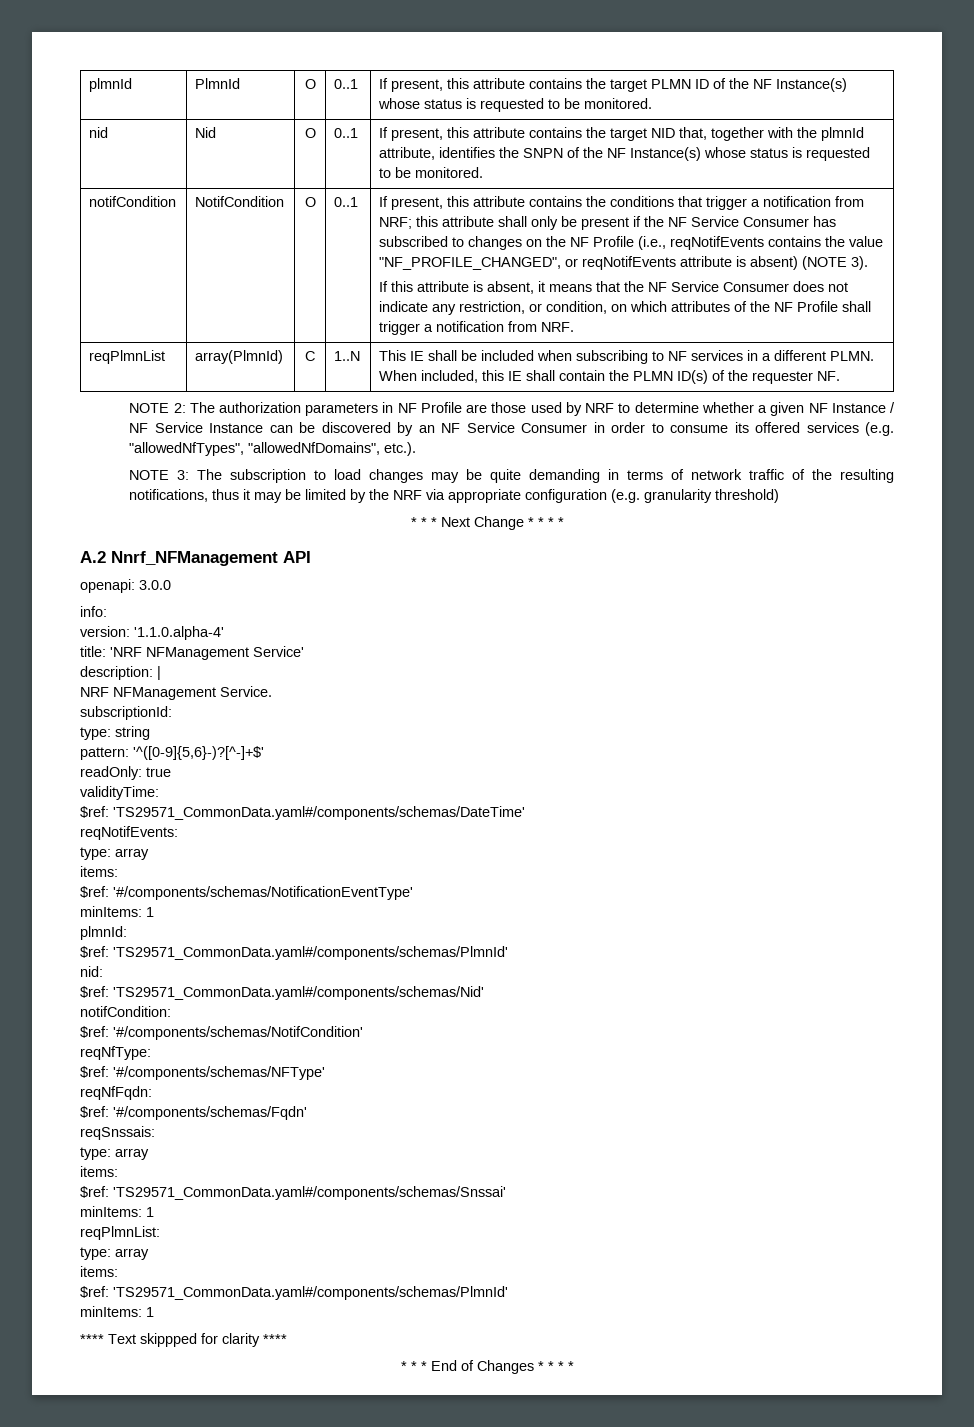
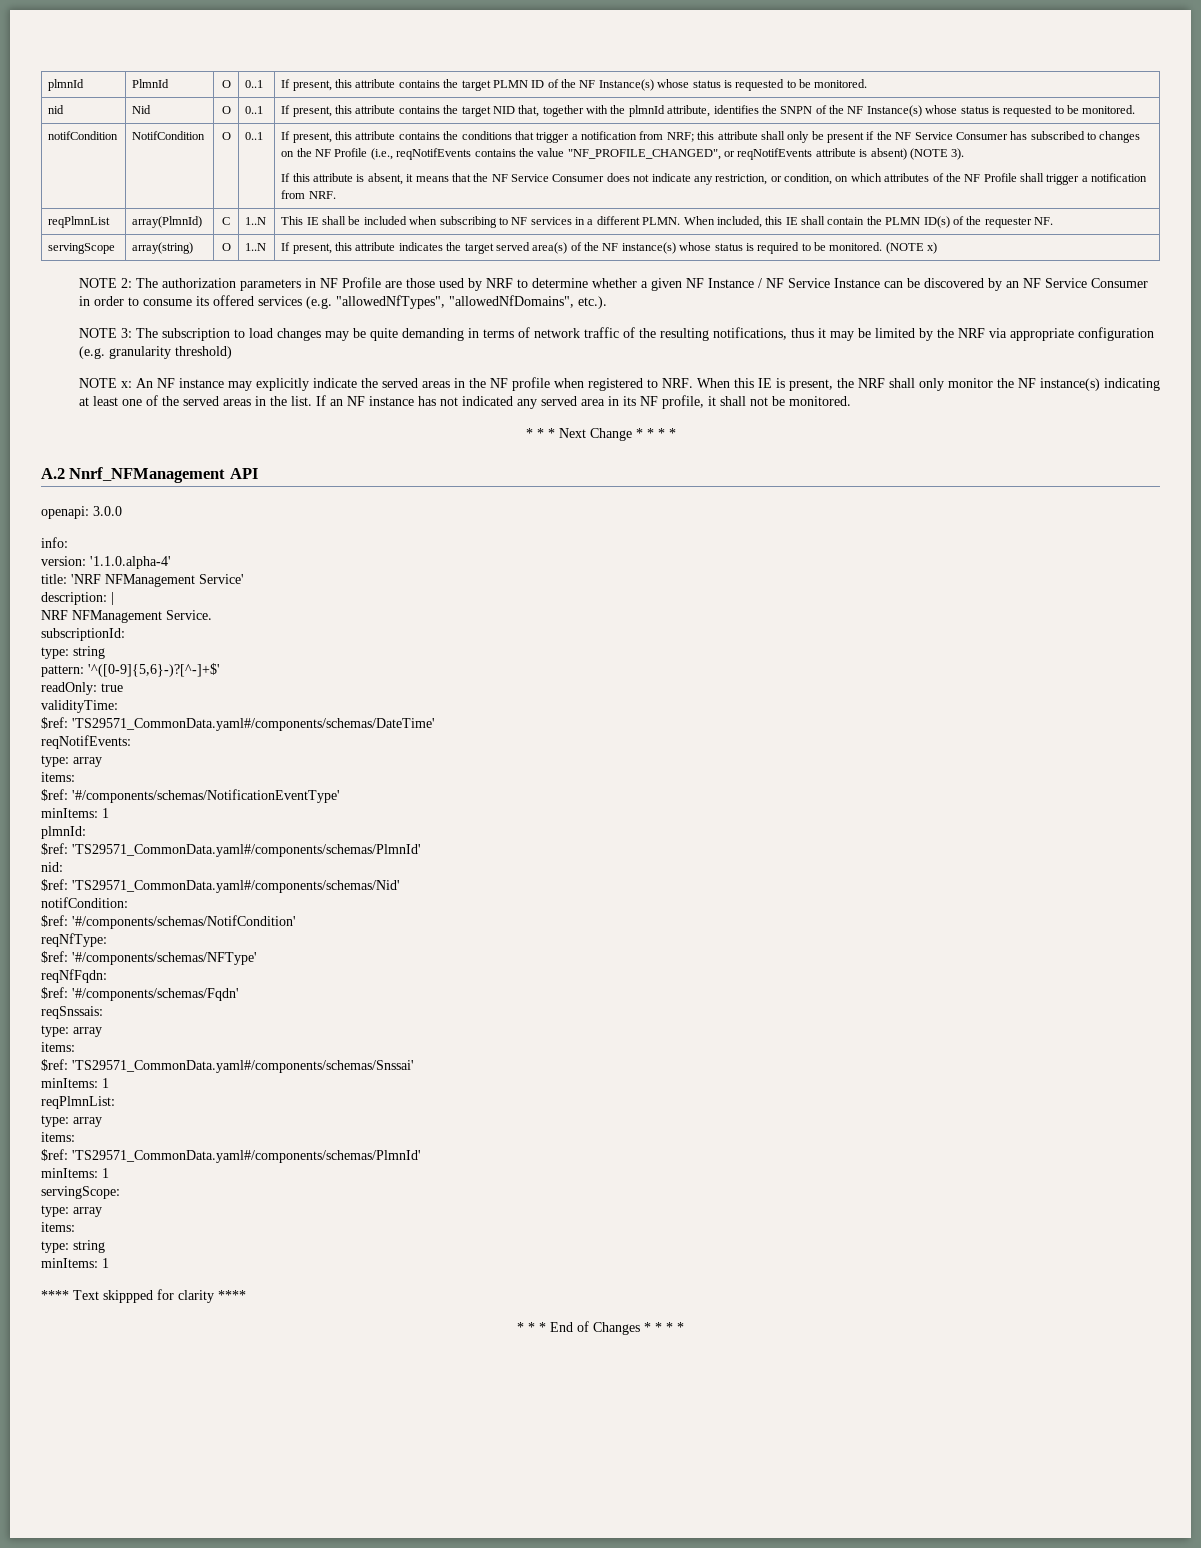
(841, 376) none -> [48,243,116,254] [132,242,194,254] [221,243,231,251] [245,243,267,251] [281,242,938,254] // servingScope | array(string) | O | 1..N | If present, this attribute indicates the target served area(s) of the NF instance(s) whose status is required to be monitored. (NOTE x)
(780, 496) none -> [78,377,1160,391] [78,395,851,409] // NOTE x: An NF instance may explicitly indicate the served areas in the NF profile when registered to NRF. When this IE is present, the NRF shall only monitor the NF instance(s) indicating at least one of the served areas in the list. If an NF instance has not indicated any served area in its NF profile, it shall not be monitored.
(154, 1312) none -> [41,1186,120,1199] [41,1205,102,1217] [41,1222,75,1232] [41,1240,105,1253] [41,1258,109,1268] // servingScope: // type: array // items: // type: string // minItems: 1

